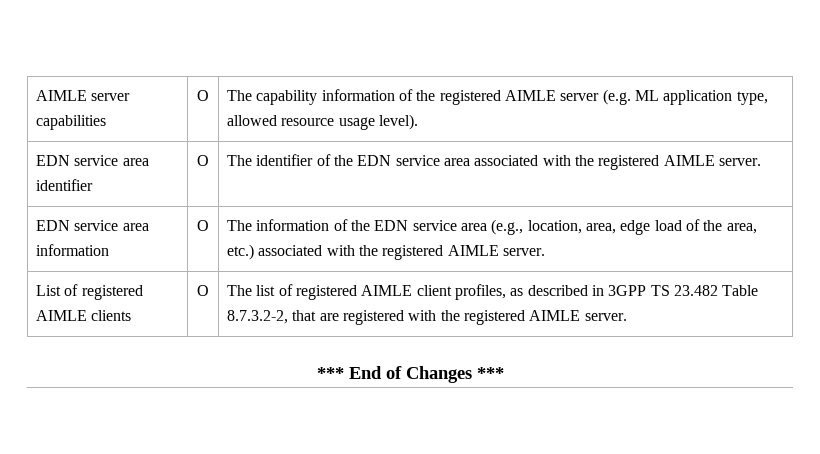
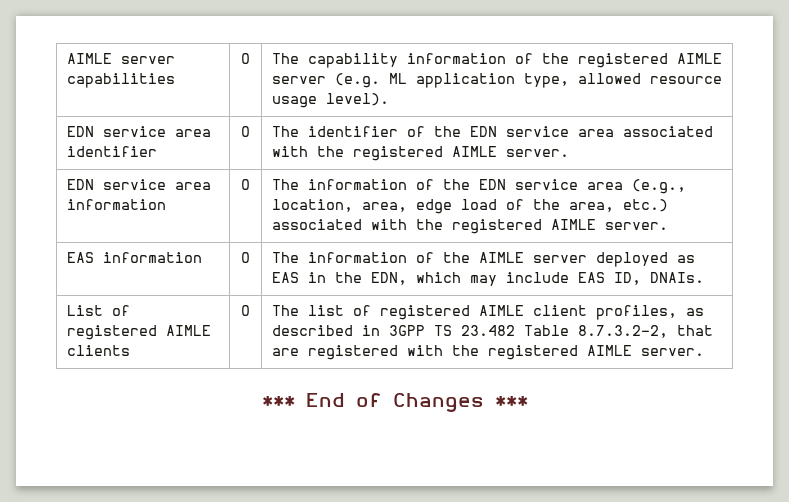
(545, 252) none -> [66,252,202,263] [241,252,250,263] [271,252,695,267] [271,272,704,286] // EAS information | O | The information of the AIMLE server deployed as EAS in the EDN, which may include EAS ID, DNAIs.

